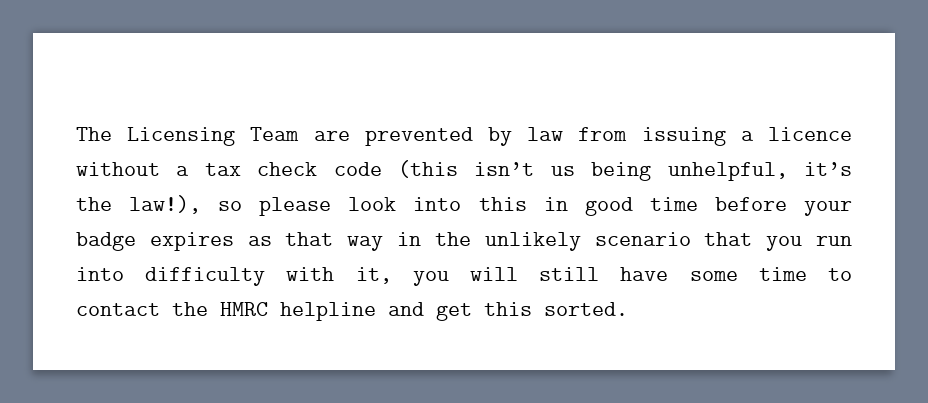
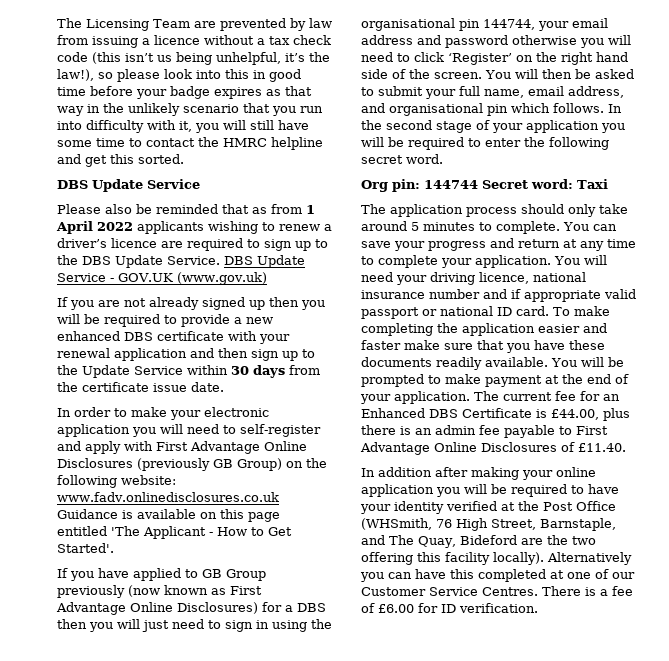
(628, 309) none -> [57,179,200,192] [57,204,315,214] [56,221,332,234] [57,238,328,251] [57,255,305,268] [57,272,267,285] [57,297,325,310] [57,314,273,327] [57,331,290,344] [57,348,315,361] [57,365,320,378] [57,382,224,392] [57,407,269,420] [57,424,321,437] [57,441,307,454] [57,458,327,471] [57,475,176,488] [57,492,279,502] [57,509,280,522] [57,526,292,539] [57,543,114,553] [57,568,266,581] [57,585,262,598] [56,602,326,615] [57,619,332,632] [361,18,608,31] [361,35,631,48] [361,52,628,65] [361,69,634,79] [361,86,624,99] [361,103,622,116] [361,120,625,133] [361,137,609,150] [361,154,443,164] [361,179,608,192] [361,204,628,217] [361,221,617,234] [361,238,636,251] [361,255,607,268] [361,272,586,285] [361,289,636,302] [361,306,610,319] [361,323,607,336] [361,340,605,353] [361,357,624,370] [361,374,629,387] [360,391,620,404] [361,408,630,421] [361,425,608,438] [360,442,626,455] [361,467,596,480] [361,484,619,497] [360,501,616,514] [361,518,616,531] [361,535,596,548] [361,552,632,565] [360,569,635,582] [361,586,633,596] [361,603,538,613] // DBS Update Service // Please also be reminded that as from 1 April 2022 applicants wishing to renew a driver’s licence are required to sign up to the DBS Update Service. DBS Update Service - GOV.UK (www.gov.uk) // If you are not already signed up then you will be required to provide a new enhanced DBS certificate with your renewal application and then sign up to the Update Service within 30 days from the certificate issue date. // In order to make your electronic application you will need to self-register and apply with First Advantage Online Disclosures (previously GB Group) on the following website: www.fadv.onlinedisclosures.co.uk Guidance is available on this page entitled 'The Applicant - How to Get Started'. // If you have applied to GB Group previously (now known as First Advantage Online Disclosures) for a DBS then you will just need to sign in using the organisational pin 144744, your email address and password otherwise you will need to click ‘Register’ on the right hand side of the screen. You will then be asked to submit your full name, email address, and organisational pin which follows. In the second stage of your application you will be required to enter the following secret word. // Org pin: 144744 Secret word: Taxi // The application process should only take around 5 minutes to complete. You can save your progress and return at any time to complete your application. You will need your driving licence, national insurance number and if appropriate valid passport or national ID card. To make completing the application easier and faster make sure that you have these documents readily available. You will be prompted to make payment at the end of your application. The current fee for an Enhanced DBS Certificate is £44.00, plus there is an admin fee payable to First Advantage Online Disclosures of £11.40. // In addition after making your online application you will be required to have your identity verified at the Post Office (WHSmith, 76 High Street, Barnstaple, and The Quay, Bideford are the two offering this facility locally). Alternatively you can have this completed at one of our Customer Service Centres. There is a fee of £6.00 for ID verification.

